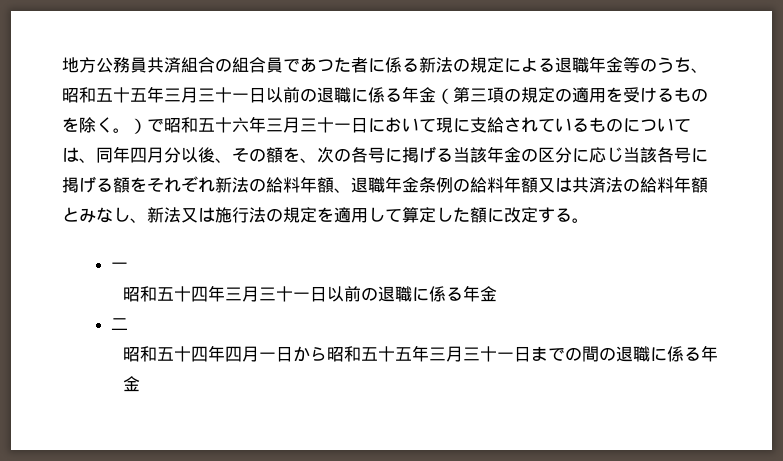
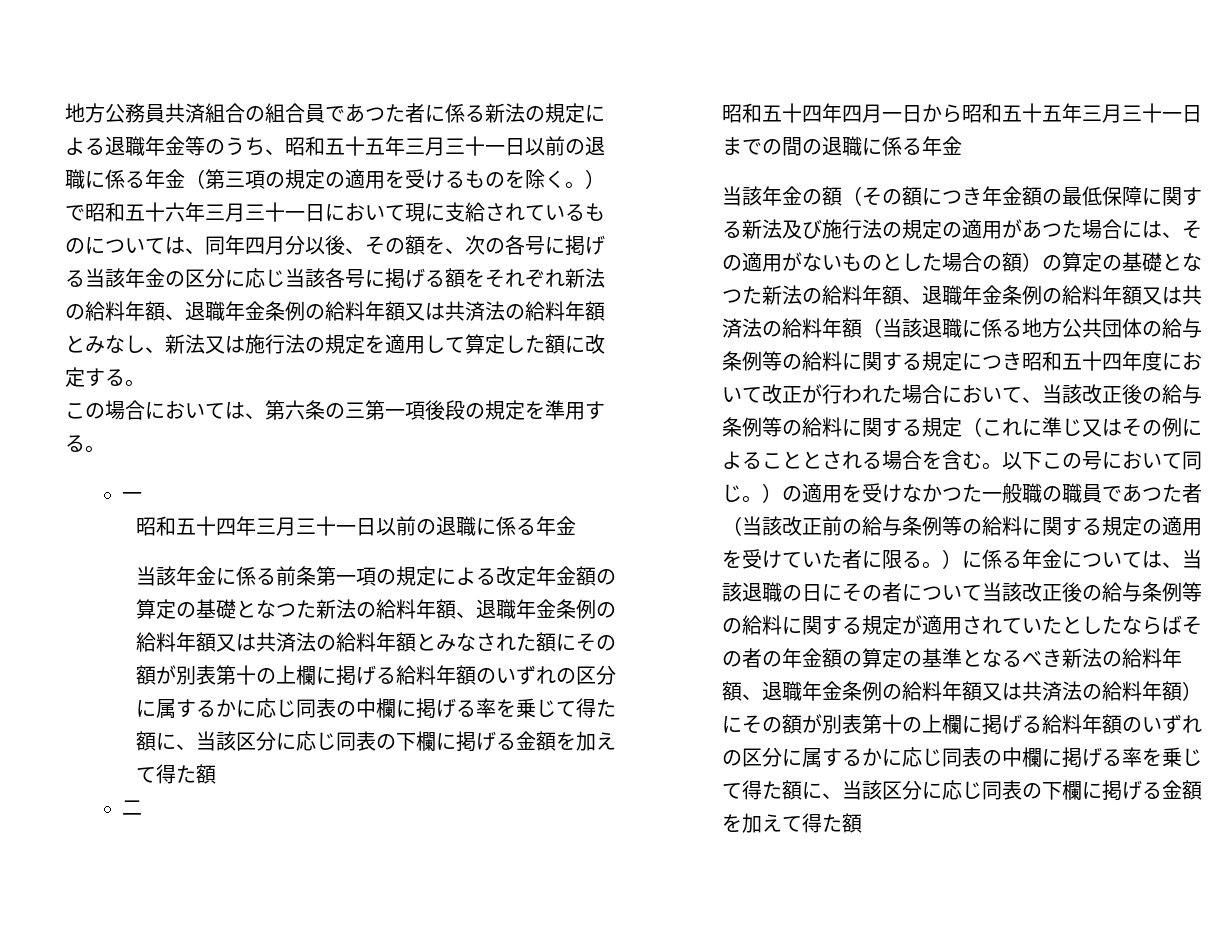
(589, 220) none -> [65,400,605,420] [65,435,105,453] // この場合においては、第六条の三第一項後段の規定を準用する。
(498, 294) none -> [135,566,616,586] [135,599,616,619] [135,632,616,652] [135,665,616,686] [135,698,616,719] [135,731,616,752] [135,764,216,784] // 当該年金に係る前条第一項の規定による改定年金額の算定の基礎となつた新法の給料年額、退職年金条例の給料年額又は共済法の給料年額とみなされた額にその額が別表第十の上欄に掲げる給料年額のいずれの区分に属するかに応じ同表の中欄に掲げる率を乗じて得た額に、当該区分に応じ同表の下欄に掲げる金額を加えて得た額
(141, 384) none -> [721,186,1202,206] [721,219,1202,239] [721,252,1202,272] [721,285,1202,305] [721,318,1202,338] [721,351,1202,371] [721,384,1202,404] [721,417,1202,437] [721,450,1202,470] [721,483,1202,503] [721,516,1202,536] [721,549,1202,569] [721,582,1202,602] [721,615,1202,635] [721,648,1182,668] [721,681,1202,701] [721,714,1202,735] [721,747,1202,768] [721,780,1202,801] [721,813,862,833] // 当該年金の額（その額につき年金額の最低保障に関する新法及び施行法の規定の適用があつた場合には、その適用がないものとした場合の額）の算定の基礎となつた新法の給料年額、退職年金条例の給料年額又は共済法の給料年額（当該退職に係る地方公共団体の給与条例等の給料に関する規定につき昭和五十四年度において改正が行われた場合において、当該改正後の給与条例等の給料に関する規定（これに準じ又はその例によることとされる場合を含む。以下この号において同じ。）の適用を受けなかつた一般職の職員であつた者（当該改正前の給与条例等の給料に関する規定の適用を受けていた者に限る。）に係る年金については、当該退職の日にその者について当該改正後の給与条例等の給料に関する規定が適用されていたとしたならばその者の年金額の算定の基準となるべき新法の給料年額、退職年金条例の給料年額又は共済法の給料年額）にその額が別表第十の上欄に掲げる給料年額のいずれの区分に属するかに応じ同表の中欄に掲げる率を乗じて得た額に、当該区分に応じ同表の下欄に掲げる金額を加えて得た額

